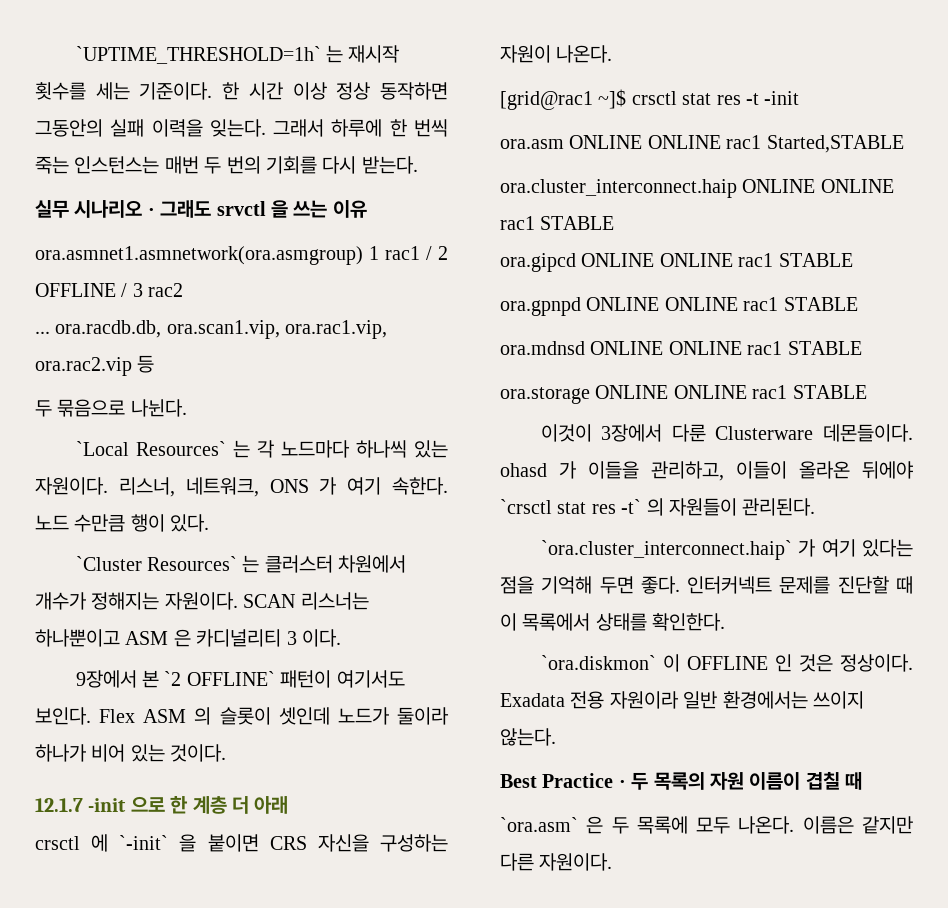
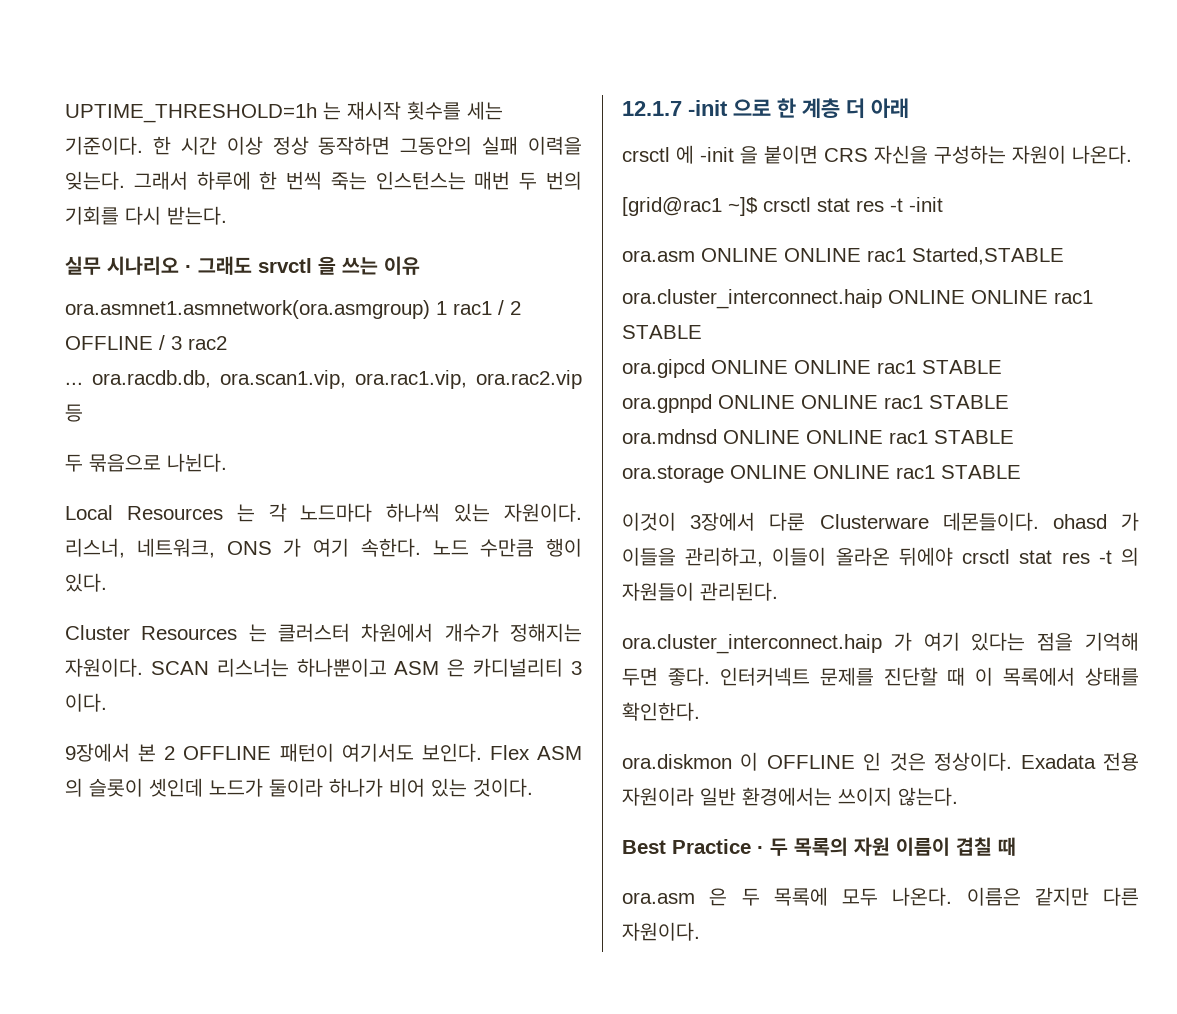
[75,46,321,64] `UPTIME_THRESHOLD=1h` -> [65,103,317,123] UPTIME_THRESHOLD=1h
[75,441,226,456] `Local Resources` -> [65,505,223,520] Local Resources
[75,556,237,571] `Cluster Resources` -> [65,625,238,640] Cluster Resources
[164,671,275,686] `2 OFFLINE` -> [164,746,272,760] 2 OFFLINE
[119,835,169,850] `-init` -> [700,147,734,162] -init
[500,499,642,514] `crsctl stat res -t` -> [962,549,1112,564] crsctl stat res -t
[540,540,792,560] `ora.cluster_interconnect.haip` -> [622,634,882,654] ora.cluster_interconnect.haip
[540,655,656,670] `ora.diskmon` -> [622,754,732,769] ora.diskmon
[500,817,578,832] `ora.asm` -> [622,892,695,904] ora.asm

